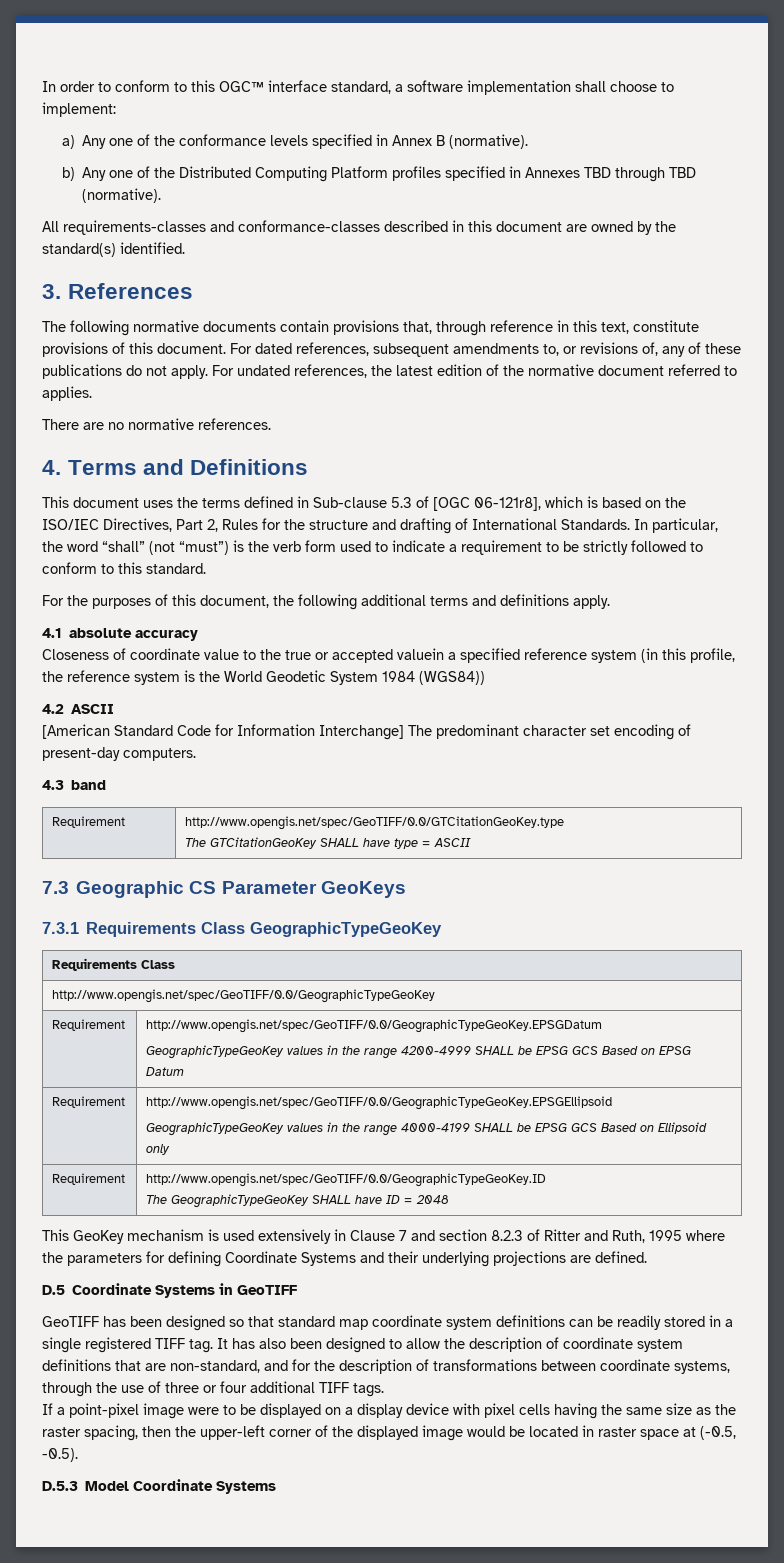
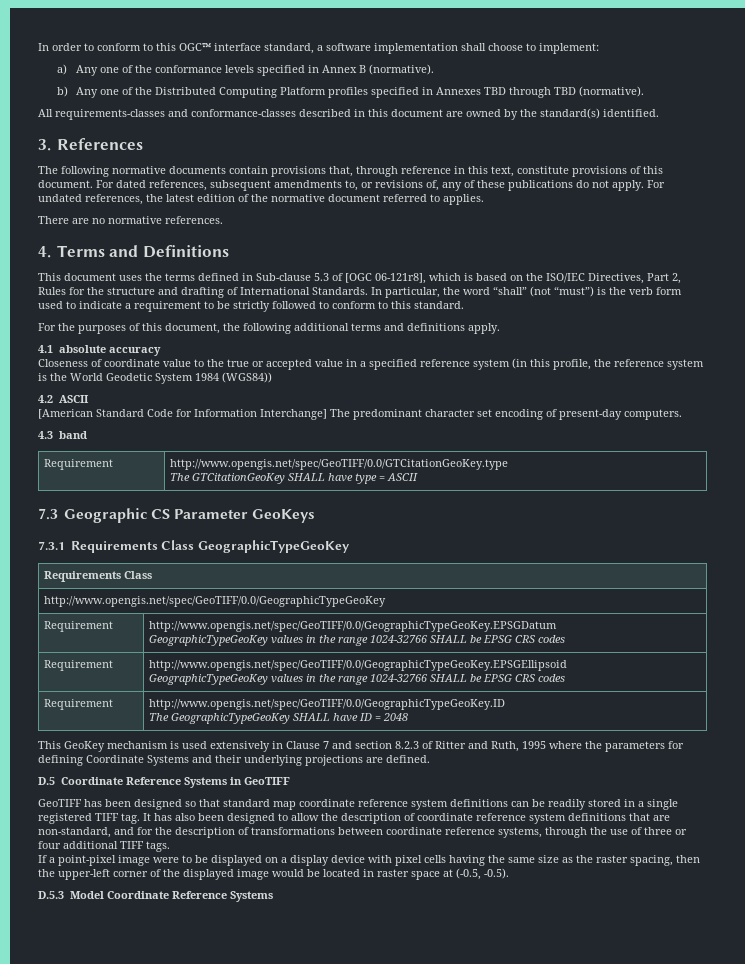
[397,648,444,660] valuein -> [315,359,357,367] value in
[401,1046,692,1055] [146,1067,185,1076] 4200-4999 SHALL be EPSG GCS Based on EPSG Datum -> [370,635,566,643] 1024-32766 SHALL be EPSG CRS codes
[401,1122,708,1134] [146,1144,171,1155] 4000-4199 SHALL be EPSG GCS Based on Ellipsoid only -> [370,674,566,682] 1024-32766 SHALL be EPSG CRS codes
(153, 1289) none -> [125,777,181,785] Reference
(442, 1321) none -> [358,799,408,807] reference
(633, 1343) none -> [476,813,526,821] reference
(670, 1365) none -> [445,827,495,835] reference
(214, 1485) none -> [171,891,227,899] Reference

